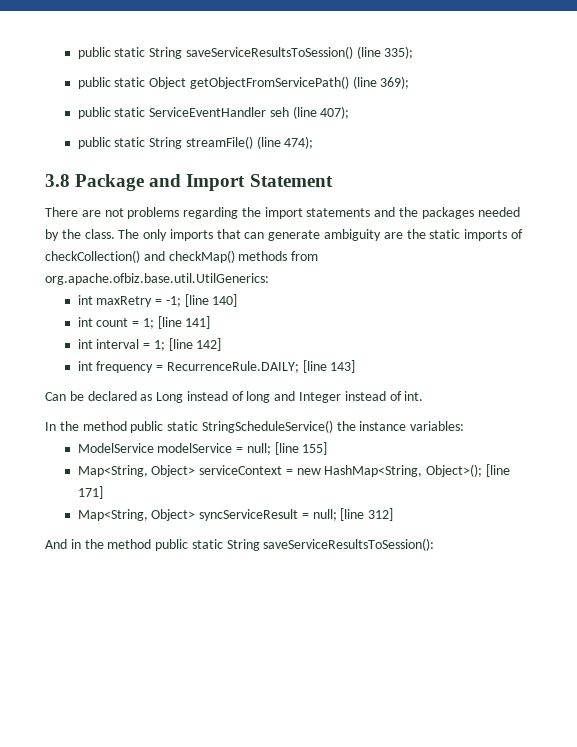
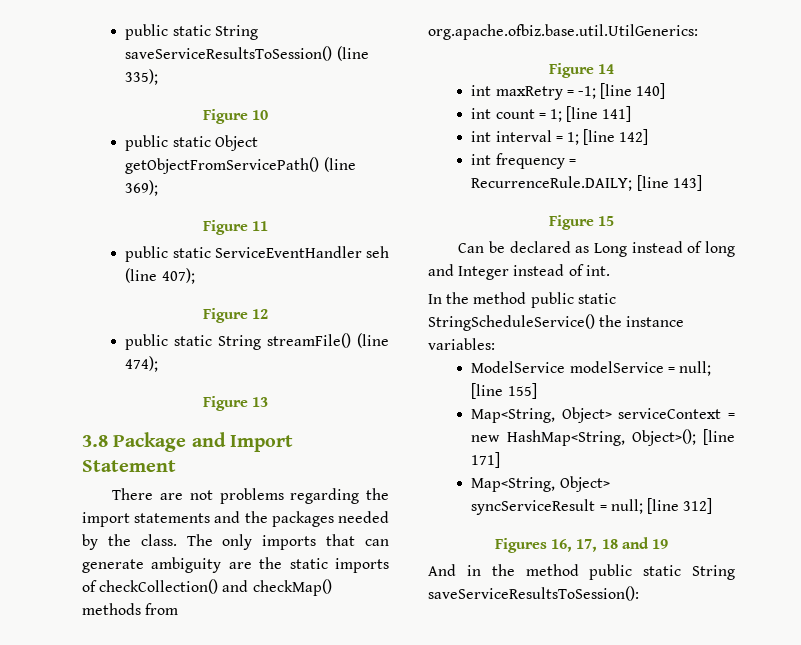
(414, 52) none -> [202,109,269,124] // Figure 10
(410, 82) none -> [202,220,269,235] // Figure 11
(350, 112) none -> [202,308,269,323] // Figure 12
(314, 142) none -> [202,396,269,411] // Figure 13
(269, 279) none -> [548,63,615,78] // Figure 14
(356, 366) none -> [548,215,615,230] // Figure 15
(394, 514) none -> [495,537,668,553] // Figures 16, 17, 18 and 19

